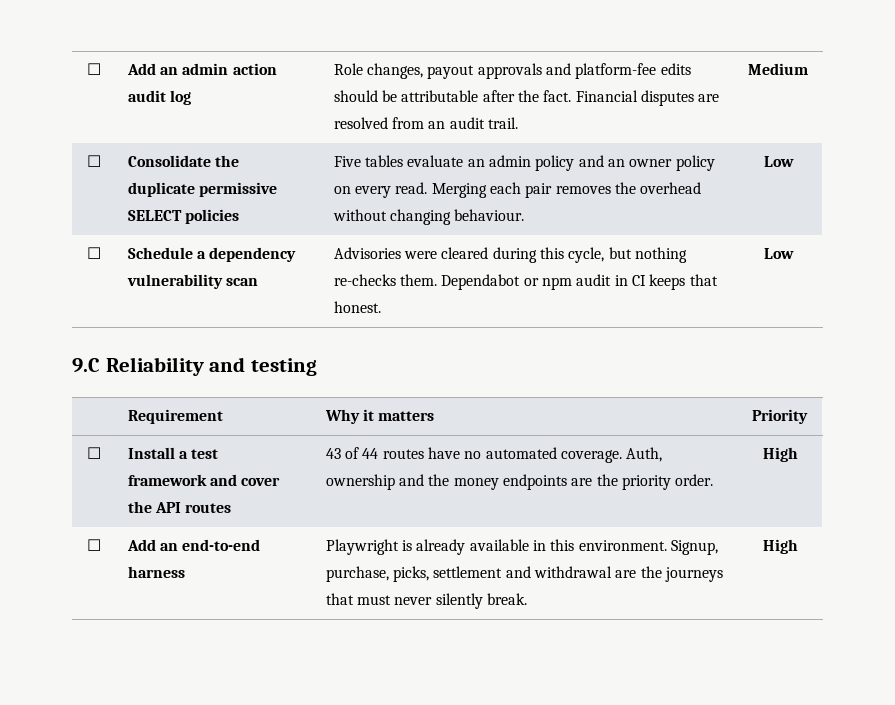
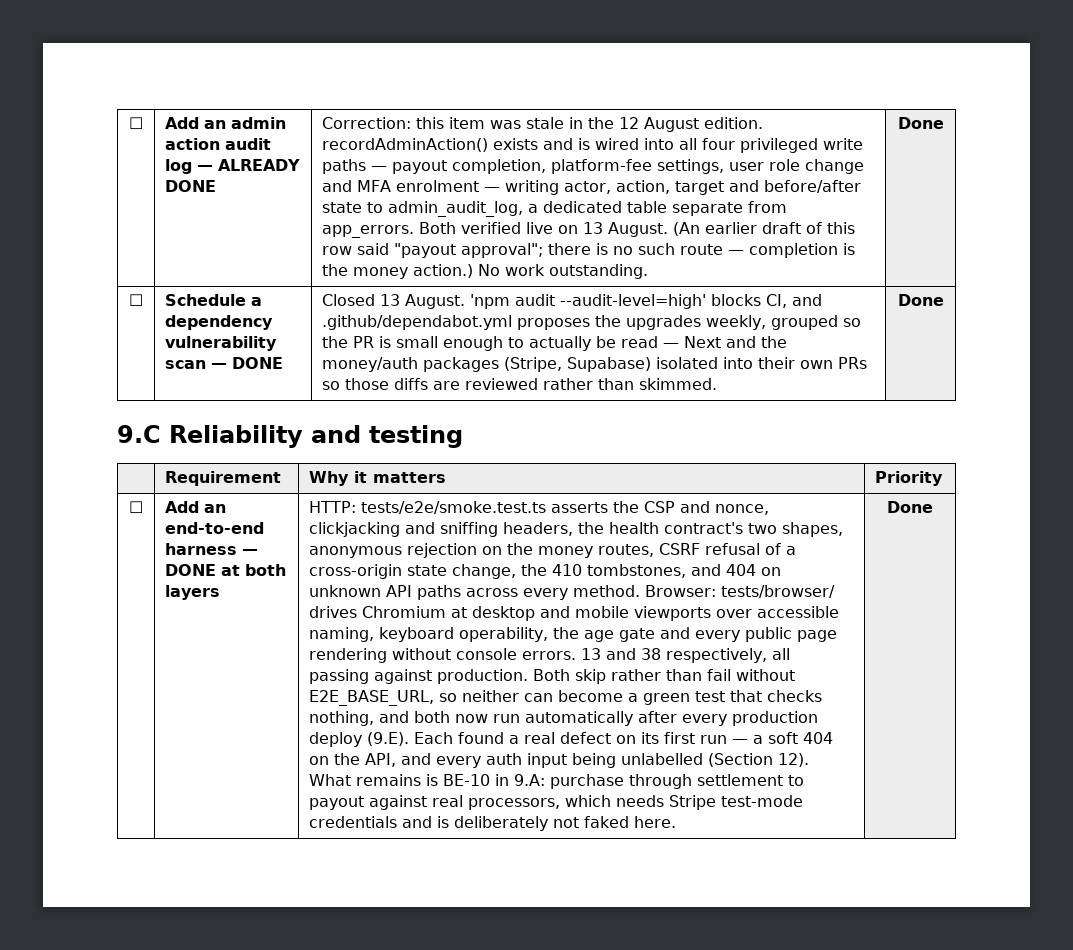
[333,63,691,79] [333,90,720,106] [333,117,518,129] [748,63,808,75] [86,155,101,167] [127,155,239,167] [127,182,277,197] [127,209,239,224] [333,155,715,171] [333,182,702,198] [332,209,525,225] [763,156,794,167] | Role changes, payout approvals and platform-fee edits should be attributable after the fact. Financial disputes are resolved from an audit trail. | Medium // ☐ | Consolidate the duplicate permissive SELECT policies | Five tables evaluate an admin policy and an owner policy on every read. Merging each pair removes the overhead without changing behaviour. | Low -> [197,159,301,171] [165,180,217,192] [322,117,764,132] [322,138,864,153] [322,159,865,174] [322,180,862,195] [322,201,788,217] [322,222,856,238] [322,243,856,258] [322,264,649,279] [897,117,944,129] — ALREADY DONE | Correction: this item was stale in the 12 August edition. recordAdminAction() exists and is wired into all four privileged write paths — payout completion, platform-fee settings, user role change and MFA enrolment — writing actor, action, target and before/after state to admin_audit_log, a dedicated table separate from app_errors. Both verified live on 13 August. (An earlier draft of this row said "payout approval"; there is no such route — completion is the money action.) No work outstanding. | Done
[333,247,687,263] [333,274,718,290] [333,301,381,313] [763,248,794,259] | Advisories were cleared during this cycle, but nothing re-checks them. Dependabot or npm audit in CI keeps that honest. | Low -> [211,357,284,369] [322,294,823,309] [322,315,862,330] [322,336,788,351] [322,357,868,372] [322,378,718,390] [897,294,944,306] — DONE | Closed 13 August. 'npm audit --audit-level=high' blocks CI, and .github/dependabot.yml proposes the upgrades weekly, grouped so the PR is small enough to actually be read — Next and the money/auth packages (Stripe, Supabase) isolated into their own PRs so those diffs are reviewed rather than skimmed. | Done
[86,447,101,459] [127,447,219,459] [127,474,281,486] [127,501,232,513] [325,447,663,463] [325,474,714,490] [763,447,798,462] // ☐ | Install a test framework and cover the API routes | 43 of 44 routes have no automated coverage. Auth, ownership and the money endpoints are the priority order. | High -> (944, 478) none
[325,539,718,555] [325,566,723,582] [325,593,527,609] [763,539,798,554] | Playwright is already available in this environment. Signup, purchase, picks, settlement and withdrawal are the journeys that must never silently break. | High -> [242,549,259,555] [165,564,287,576] [165,585,221,600] [309,501,770,515] [309,522,844,537] [309,543,797,558] [309,564,782,579] [309,585,836,600] [309,606,840,621] [309,627,838,642] [309,648,791,663] [309,669,796,684] [309,690,823,706] [309,711,819,726] [309,732,834,747] [309,753,810,768] [309,774,805,789] [309,795,804,810] [309,816,677,831] [887,501,933,513] — DONE at both layers | HTTP: tests/e2e/smoke.test.ts asserts the CSP and nonce, clickjacking and sniffing headers, the health contract's two shapes, anonymous rejection on the money routes, CSRF refusal of a cross-origin state change, the 410 tombstones, and 404 on unknown API paths across every method. Browser: tests/browser/ drives Chromium at desktop and mobile viewports over accessible naming, keyboard operability, the age gate and every public page rendering without console errors. 13 and 38 respectively, all passing against production. Both skip rather than fail without E2E_BASE_URL, so neither can become a green test that checks nothing, and both now run automatically after every production deploy (9.E). Each found a real defect on its first run — a soft 404 on the API, and every auth input being unlabelled (Section 12). What remains is BE-10 in 9.A: purchase through settlement to payout against real processors, which needs Stripe test-mode credentials and is deliberately not faked here. | Done

